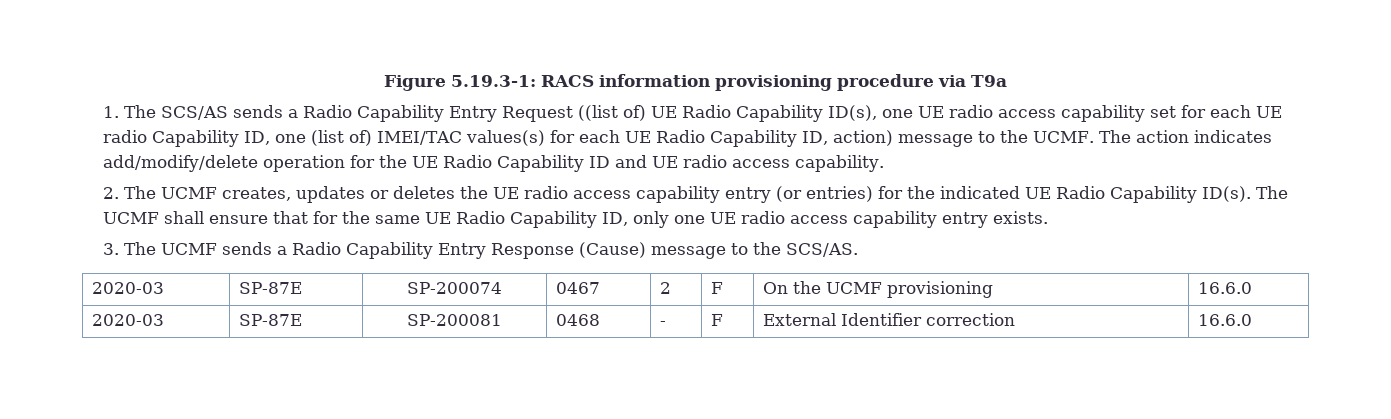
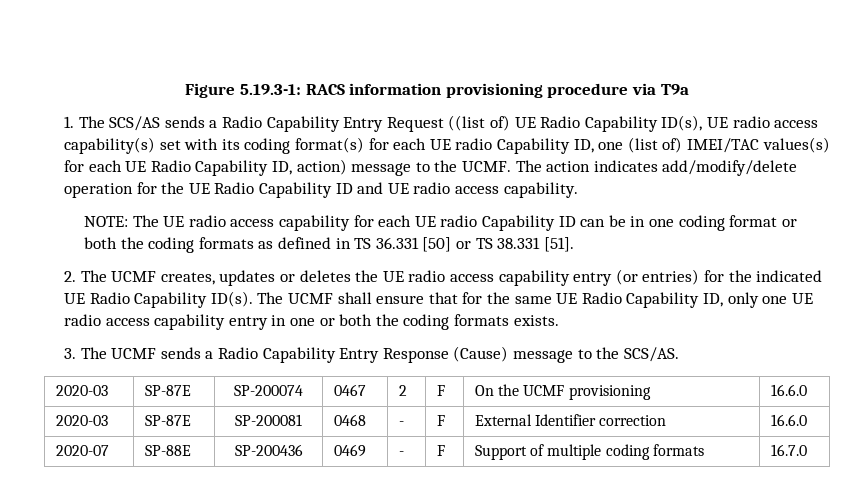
[881,105,1176,122] one UE radio access capability set -> [706,116,819,128] [64,137,365,154] UE radio access capability(s) set with its coding format(s)
(884, 163) none -> [84,215,797,231] [84,237,574,253] // NOTE: The UE radio access capability for each UE radio Capability ID can be in one coding format or both the coding formats as defined in TS 36.331 [50] or TS 38.331 [51].
(988, 220) none -> [271,314,509,330] in one or both the coding formats
(1253, 320) none -> [56,445,110,456] [145,445,192,456] [234,444,303,456] [334,444,367,457] [399,451,405,456] [437,445,446,456] [475,444,704,460] [771,444,808,456] // 2020-07 | SP-88E | SP-200436 | 0469 | - | F | Support of multiple coding formats | 16.7.0

